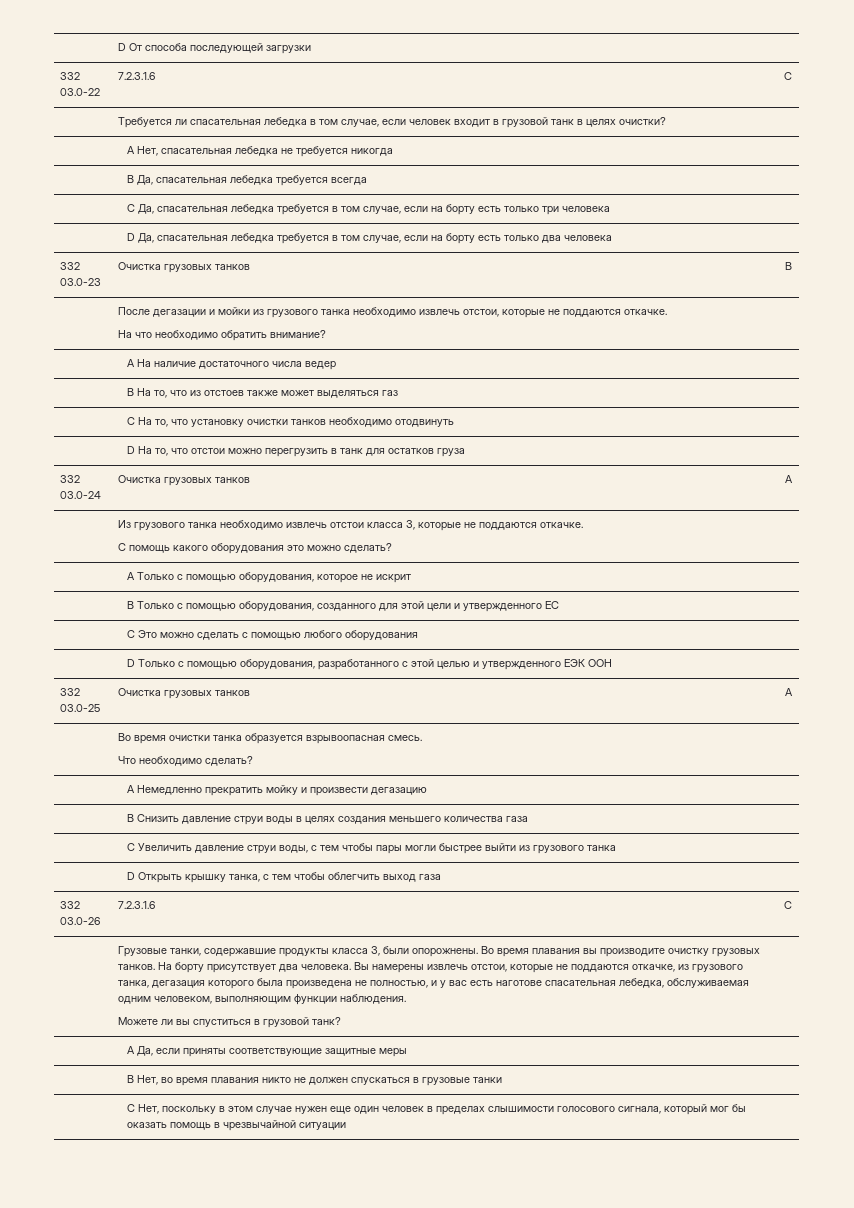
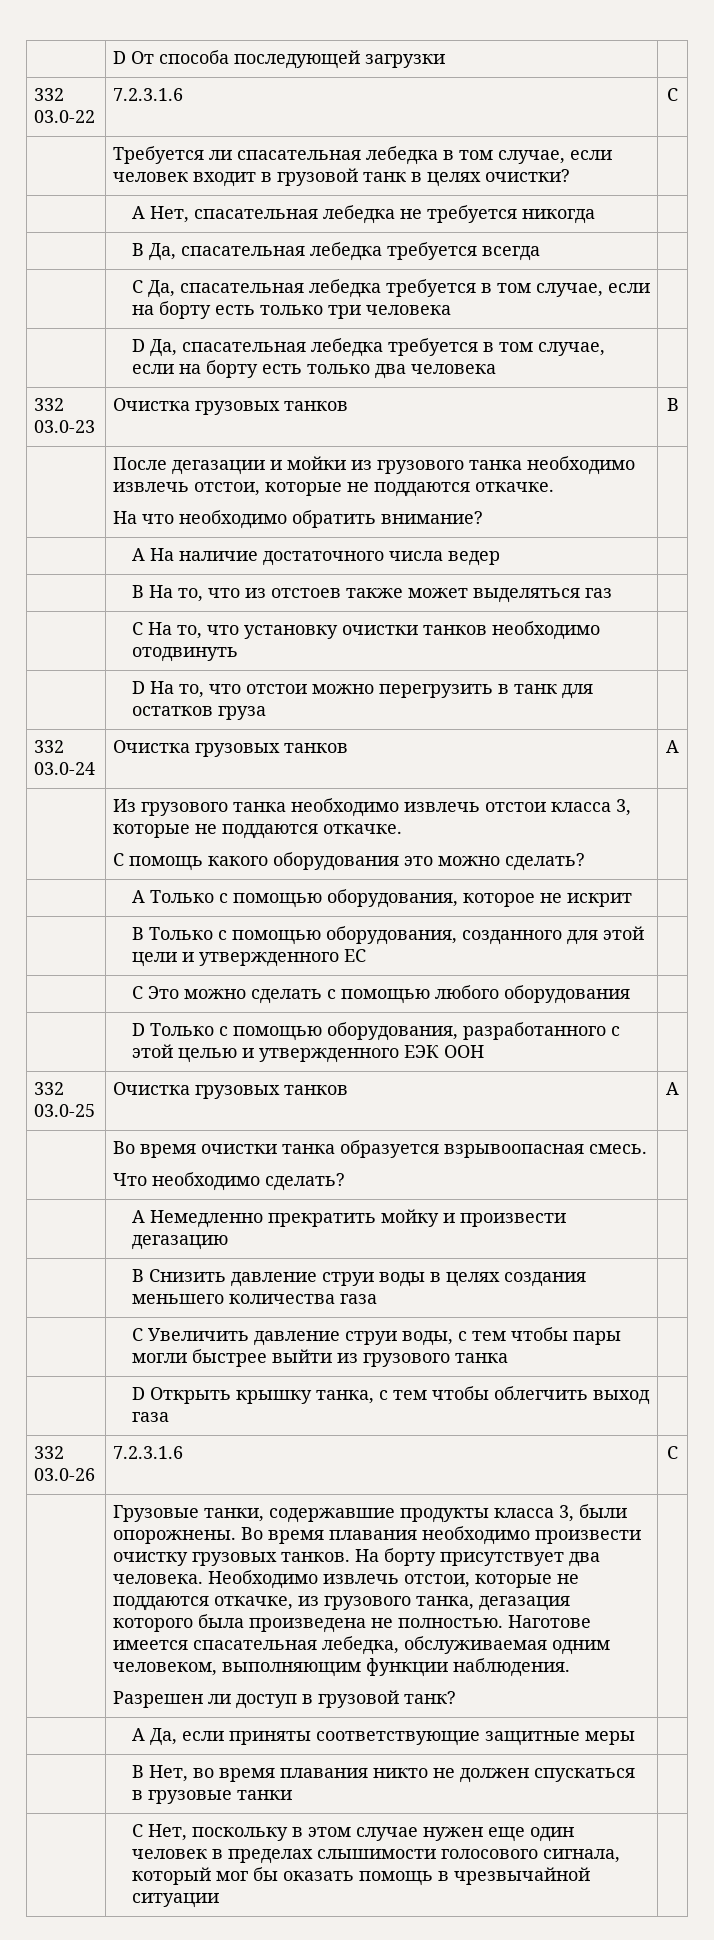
[582,948,665,957] вы производите -> [421,1526,641,1545] необходимо произвести
[353,962,424,973] Вы намерены -> [207,1570,318,1589] Необходимо
[369,980,542,988] полностью, и у вас есть наготове -> [397,1615,591,1628] [112,1640,188,1650] полностью. Наготове имеется
[117,1017,251,1027] Можете ли вы спуститься -> [112,1691,297,1709] Разрешен ли доступ

